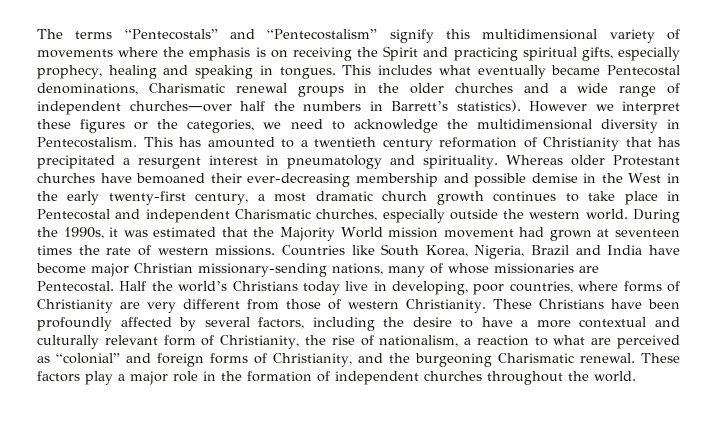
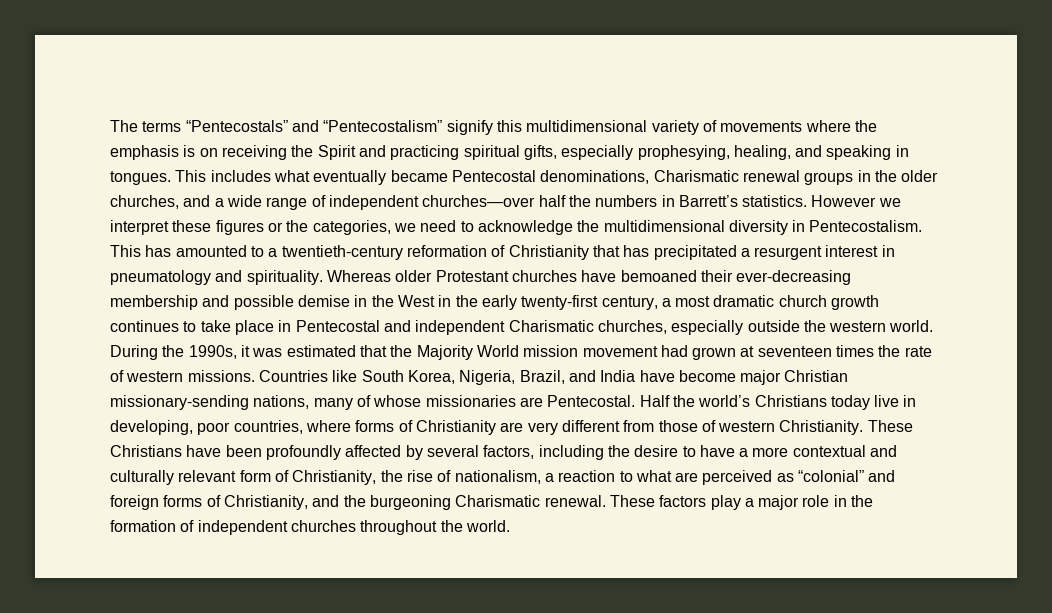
[37,65,157,79] prophecy, healing -> [637,145,791,160] prophesying, healing,
[454,83,513,93] churches -> [110,195,179,209] churches,
[456,100,521,112] statistics). -> [742,195,808,207] statistics.
[314,137,433,151] twentieth century -> [281,245,403,260] twentieth-century
[531,245,570,256] Brazil -> [519,370,565,384] Brazil,

